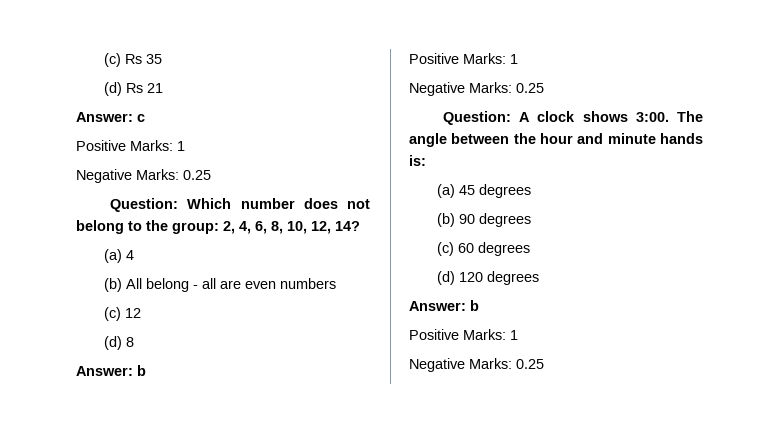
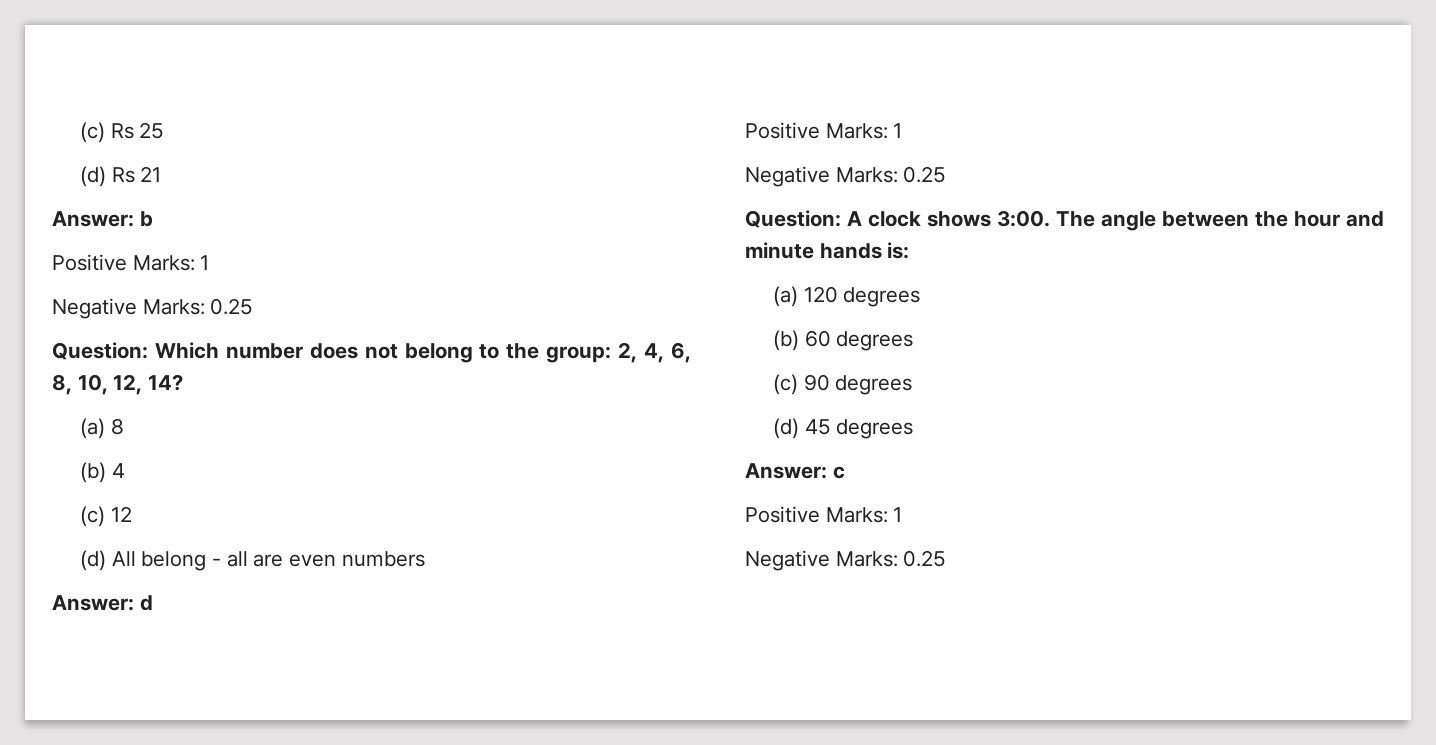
[145,54,162,64] 35 -> [139,122,165,139] 25
[137,114,145,122] c -> [139,211,153,227] b
(122, 256) none -> [110,418,124,435] [79,462,106,483] 8 // (b)
[103,278,122,292] (b) -> [79,506,132,527] [79,550,106,571] (c) 12 // (d)
[103,307,141,321] [103,336,134,350] [76,365,146,376] // (c) 12 // (d) 8 // Answer: b -> [52,595,153,611] // Answer: d
[458,184,531,198] [436,213,531,227] [436,242,530,256] [436,271,483,285] 45 degrees // (b) 90 degrees // (c) 60 degrees // (d) 120 -> [803,286,921,307] [772,330,914,351] [772,374,913,395] [772,418,831,439] 120 degrees // (b) 60 degrees // (c) 90 degrees // (d) 45
[470,300,479,311] b -> [832,466,845,479] c

